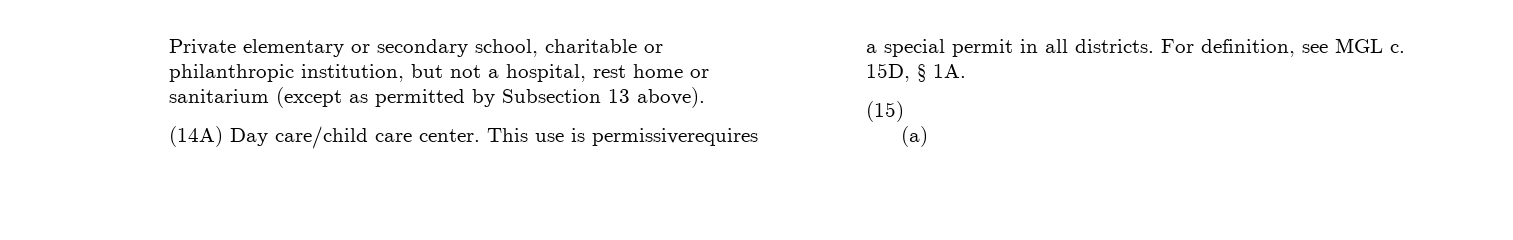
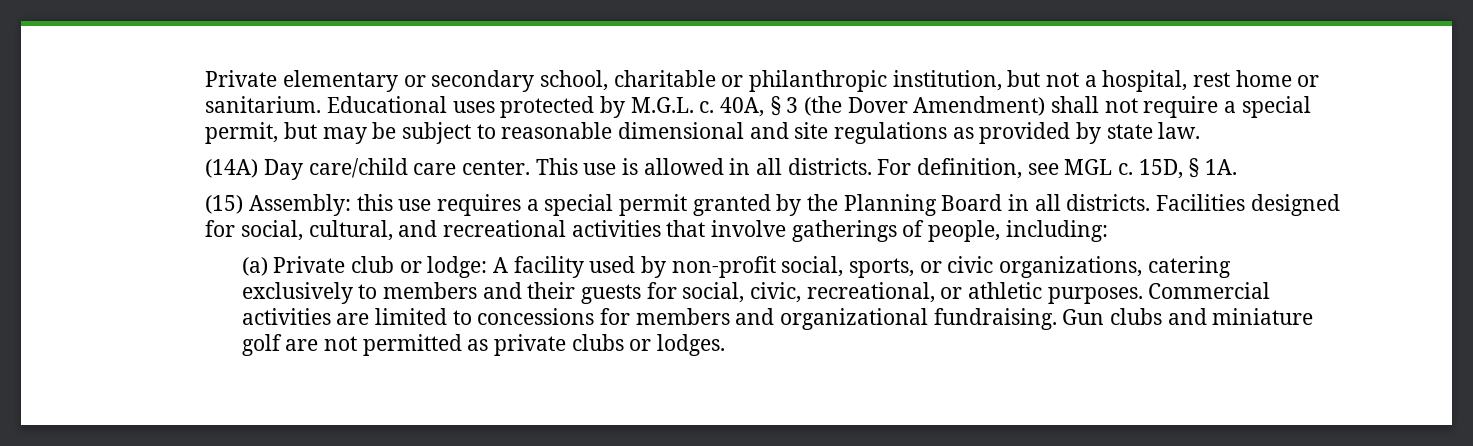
[168,87,705,108] sanitarium (except as permitted by Subsection 13 above). -> [205,96,1311,118] [205,122,1201,144] sanitarium. Educational uses protected by M.G.L. c. 40A, § 3 (the Dover Amendment) shall not require a special permit, but may be subject to reasonable dimensional and site regulations as provided by state law.
[591,128,758,146] [865,39,1013,57] permissiverequires a special permit -> [643,158,724,175] allowed
[901,126,929,147] // (a) -> [249,194,1340,216] [205,220,1108,242] [241,256,1231,278] [241,282,1271,304] [241,308,1314,330] [241,334,725,356] Assembly: this use requires a special permit granted by the Planning Board in all districts. Facilities designed for social, cultural, and recreational activities that involve gatherings of people, including: // (a) Private club or lodge: A facility used by non-profit social, sports, or civic organizations, catering exclusively to members and their guests for social, civic, recreational, or athletic purposes. Commercial activities are limited to concessions for members and organizational fundraising. Gun clubs and miniature golf are not permitted as private clubs or lodges.

